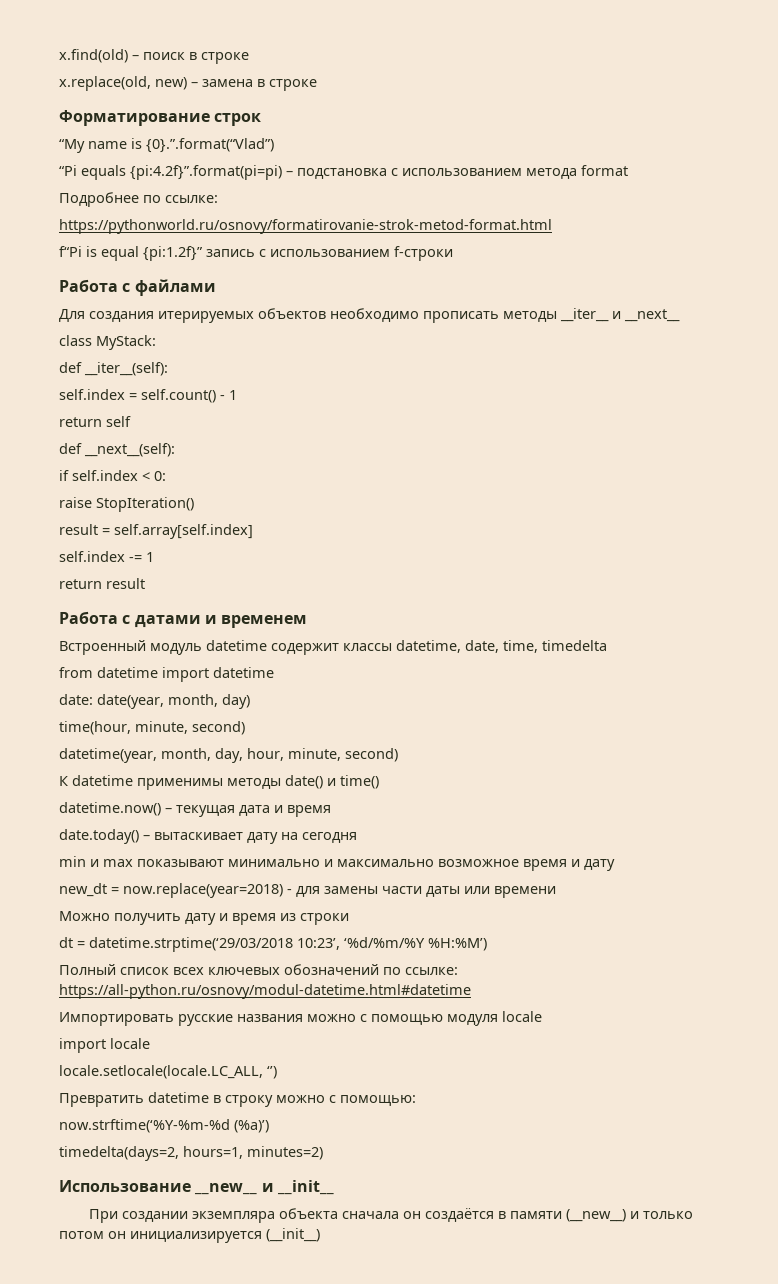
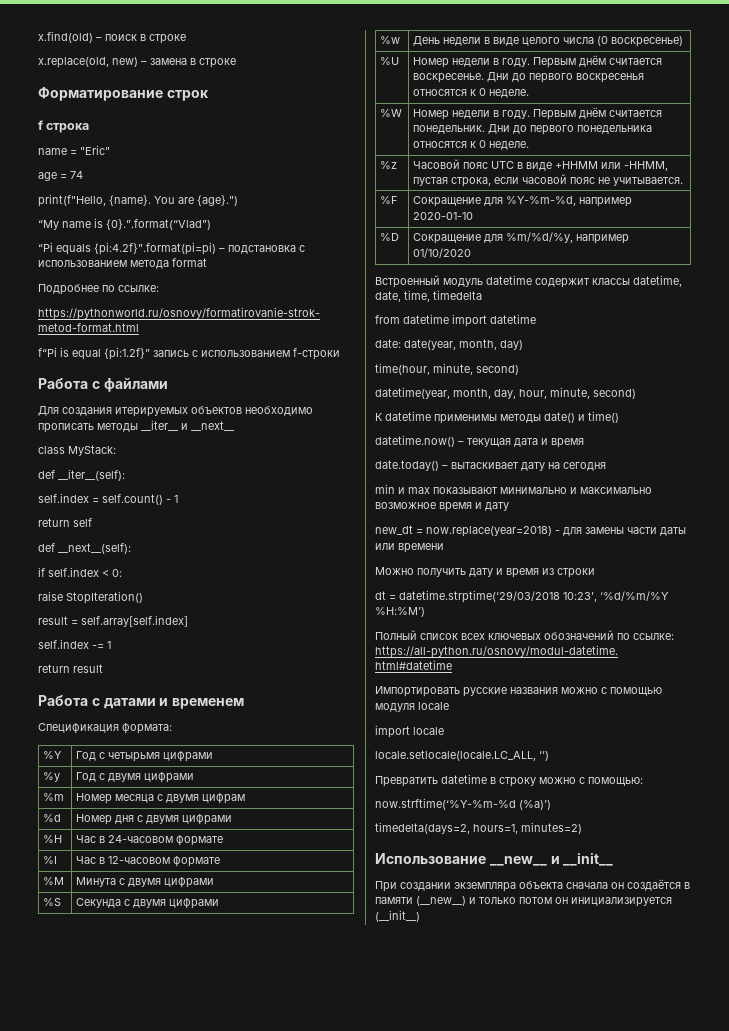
(262, 119) none -> [38,120,90,133] [38,145,110,155] [38,171,83,181] [38,194,238,207] // f строка // name = "Eric" // age = 74 // print(f"Hello, {name}. You are {age}.")
(308, 621) none -> [38,723,172,734] [43,751,63,759] [76,751,214,762] [43,772,61,782] [76,772,195,783] [43,793,65,801] [76,793,246,804] [43,814,62,822] [76,814,233,825] [43,835,63,843] [76,835,224,846] [43,856,58,864] [76,856,221,867] [43,877,65,885] [76,877,215,888] [43,898,62,906] [76,898,220,909] [380,36,401,44] [413,36,684,47] [380,57,400,65] [413,55,663,68] [413,72,645,83] [413,88,530,98] [380,109,403,117] [413,107,663,120] [413,124,653,135] [413,140,530,150] [380,161,398,169] [413,159,669,171] [413,174,684,187] [380,196,399,204] [413,196,633,207] [413,212,474,220] [380,233,400,241] [413,232,630,244] [413,248,472,258] // Спецификация формата: // %Y | Год с четырьмя цифрами // %y | Год с двумя цифрами // %m | Номер месяца с двумя цифрам // %d | Номер дня с двумя цифрами // %H | Час в 24-часовом формате // %I | Час в 12-часовом формате // %M | Минута с двумя цифрами // %S | Секунда с двумя цифрами // %w | День недели в виде целого числа (0 воскресенье) // %U | Номер недели в году. Первым днём считается воскресенье. Дни до первого воскресенья относятся к 0 неделе. // %W | Номер недели в году. Первым днём считается понедельник. Дни до первого понедельника относятся к 0 неделе. // %z | Часовой пояс UTC в виде +HHMM или -HHMM, пустая строка, если часовой пояс не учитывается. // %F | Сокращение для %Y-%m-%d, например 2020-01-10 // %D | Сокращение для %m/%d/%y, например 01/10/2020

